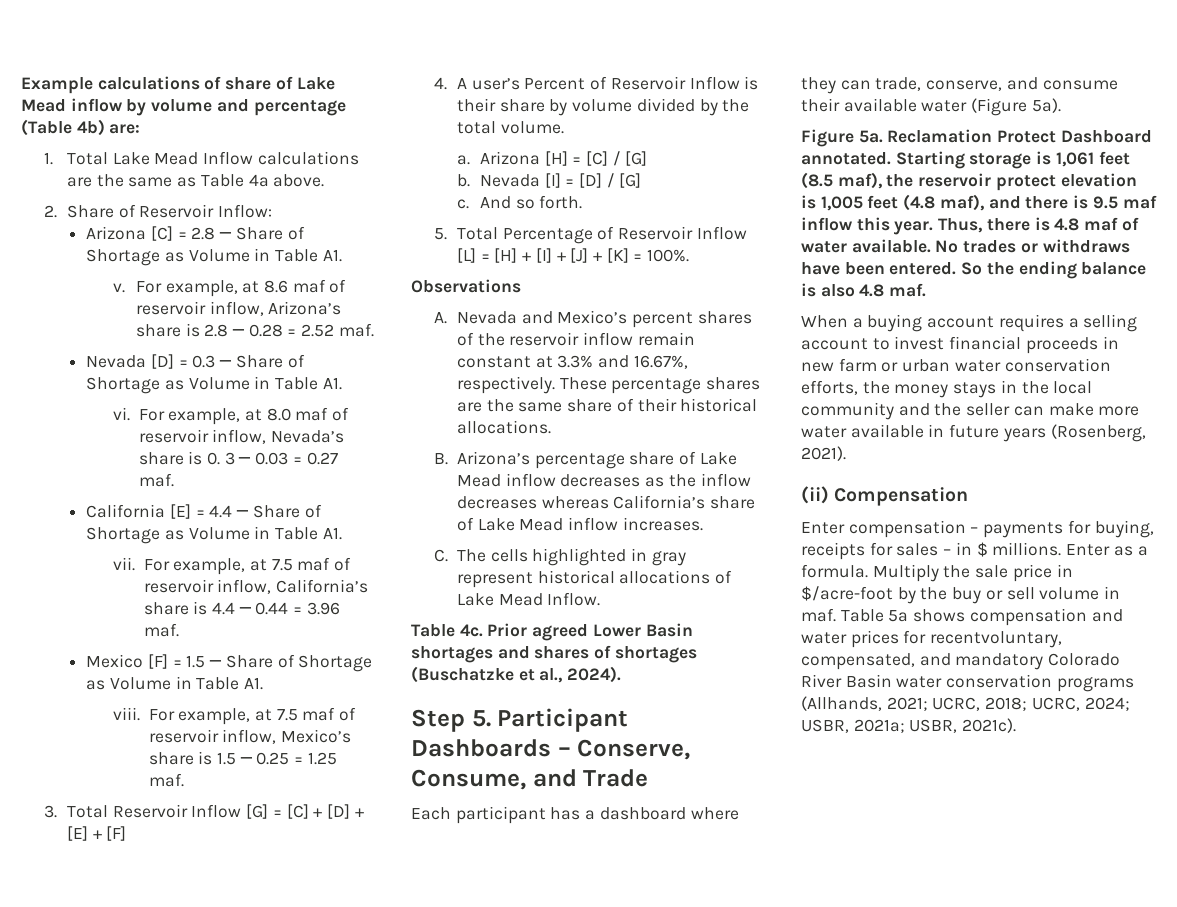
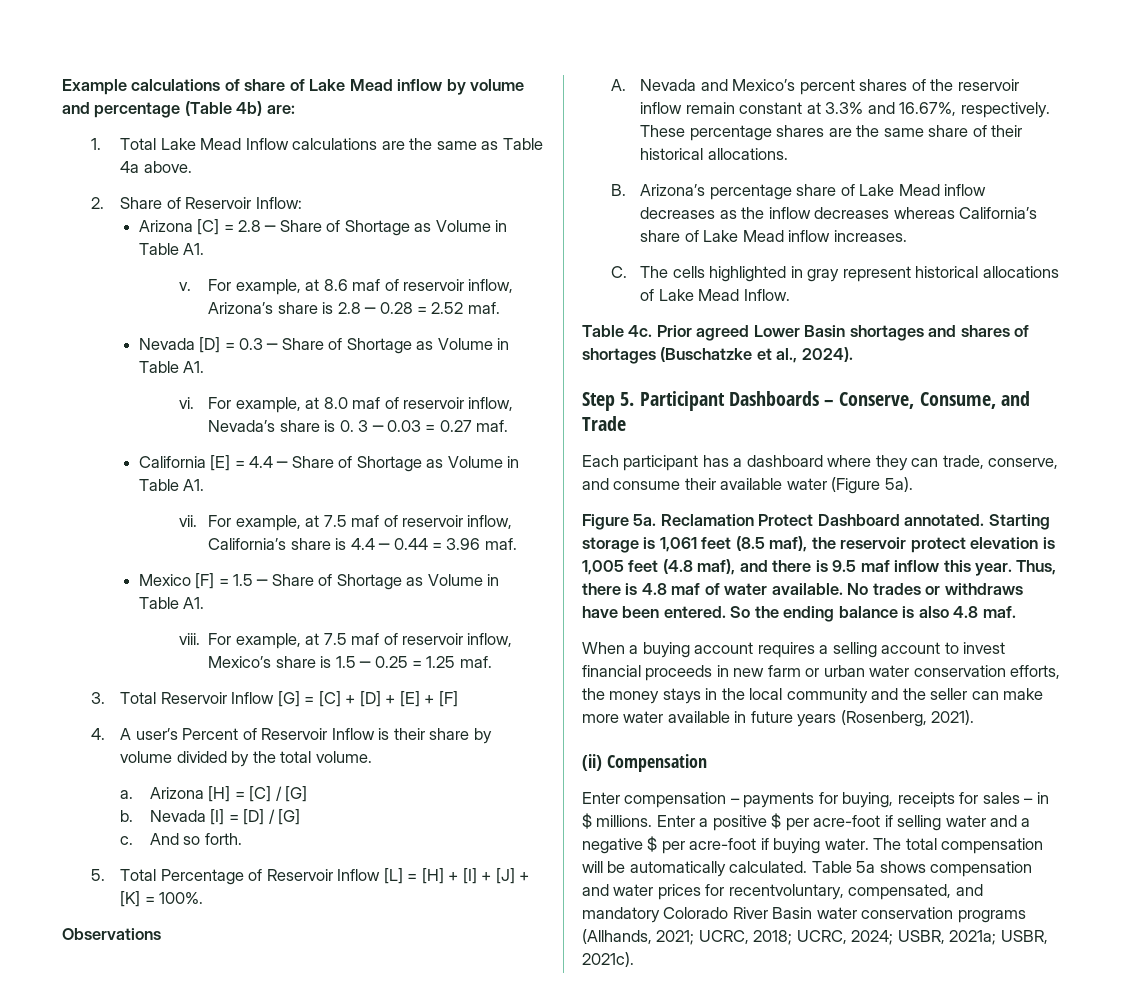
[1113,546,1148,556] [801,564,1073,582] [801,586,1121,604] [801,608,836,622] as a formula. Multiply the sale price in $/acre-foot by the buy or sell volume in maf. -> [699,813,1031,831] [582,836,1044,854] [582,861,808,877] a positive $ per acre-foot if selling water and a negative $ per acre-foot if buying water. The total compensation will be automatically calculated.

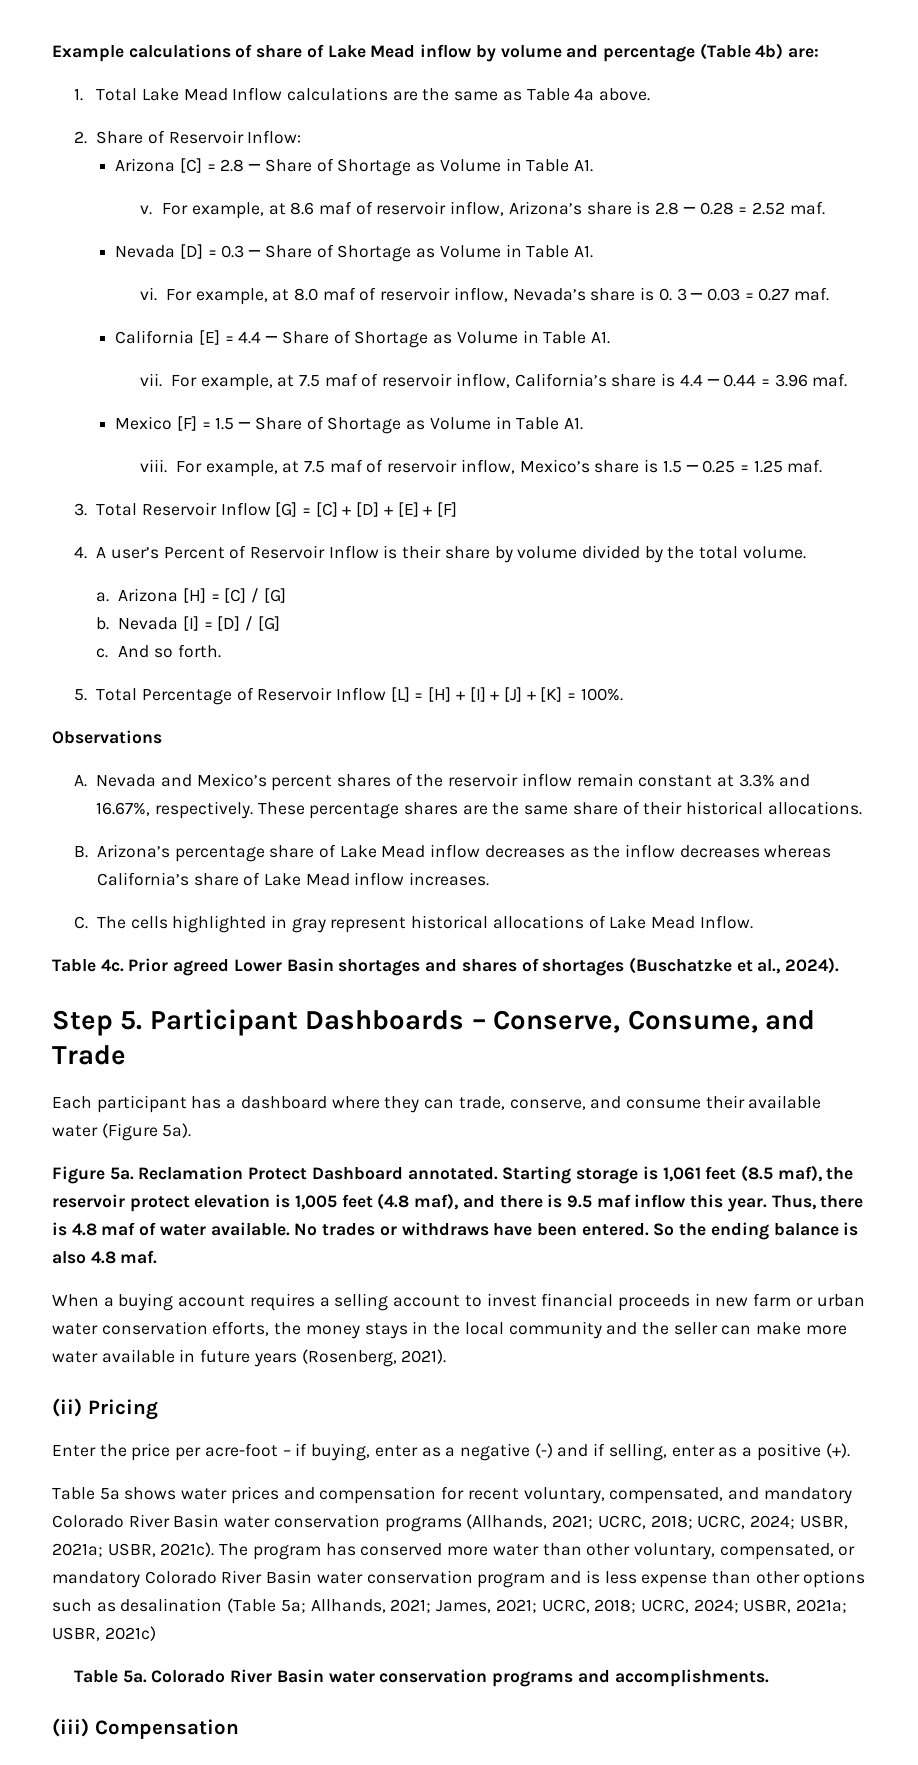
[606,754,707,772] [582,792,1049,808] [582,813,1031,831] [582,836,1044,854] [582,861,1033,877] [582,884,844,900] Compensation // Enter compensation – payments for buying, receipts for sales – in $ millions. Enter a positive $ per acre-foot if selling water and a negative $ per acre-foot if buying water. The total compensation will be automatically calculated. Table 5a shows compensation and water prices for recentvoluntary, -> [87,1399,158,1420] [52,1443,850,1461] [52,1486,605,1504] Pricing // Enter the price per acre-foot – if buying, enter as a negative (-) and if selling, enter as a positive (+). // Table 5a shows water prices and compensation for recent voluntary,
(634, 959) none -> [219,1543,856,1560] [52,1570,866,1588] [52,1598,848,1613] [52,1626,156,1641] [74,1669,769,1687] [52,1718,239,1739] The program has conserved more water than other voluntary, compensated, or mandatory Colorado River Basin water conservation program and is less expense than other options such as desalination (Table 5a; Allhands, 2021; James, 2021; UCRC, 2018; UCRC, 2024; USBR, 2021a; USBR, 2021c) // Table 5a. Colorado River Basin water conservation programs and accomplishments. // (iii) Compensation

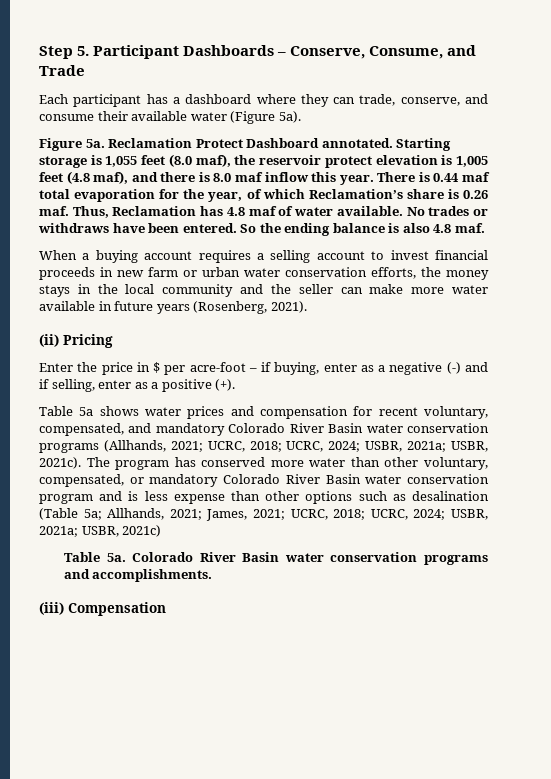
[52,43,820,62] [74,87,651,101] [74,130,302,144] [115,158,593,176] [140,201,825,219] [115,244,593,262] [140,287,830,305] [115,330,610,348] [140,373,848,391] [115,416,583,434] [140,459,823,477] [74,502,458,517] [74,545,806,563] [96,588,286,603] [96,616,280,631] [96,644,221,658] [74,687,623,705] [52,730,162,744] [74,773,811,791] [96,801,862,819] [74,844,832,862] [96,872,490,886] [74,915,753,933] [52,957,840,976] Example calculations of share of Lake Mead inflow by volume and percentage (Table 4b) are: // 1. Total Lake Mead Inflow calculations are the same as Table 4a above. // 2. Share of Reservoir Inflow: // Arizona [C] = 2.8 ─ Share of Shortage as Volume in Table A1. // v. For example, at 8.6 maf of reservoir inflow, Arizona’s share is 2.8 ─ 0.28 = 2.52 maf. // Nevada [D] = 0.3 ─ Share of Shortage as Volume in Table A1. // vi. For example, at 8.0 maf of reservoir inflow, Nevada’s share is 0. 3 ─ 0.03 = 0.27 maf. // California [E] = 4.4 ─ Share of Shortage as Volume in Table A1. // vii. For example, at 7.5 maf of reservoir inflow, California’s share is 4.4 ─ 0.44 = 3.96 maf. // Mexico [F] = 1.5 ─ Share of Shortage as Volume in Table A1. // viii. For example, at 7.5 maf of reservoir inflow, Mexico’s share is 1.5 ─ 0.25 = 1.25 maf. // 3. Total Reservoir Inflow [G] = [C] + [D] + [E] + [F] // 4. A user’s Percent of Reservoir Inflow is their share by volume divided by the total volume. // a. Arizona [H] = [C] / [G] // b. Nevada [I] = [D] / [G] // c. And so forth. // 5. Total Percentage of Reservoir Inflow [L] = [H] + [I] + [J] + [K] = 100%. // Observations // A. Nevada and Mexico’s percent shares of the reservoir inflow remain constant at 3.3% and 16.67%, respectively. These percentage shares are the same share of their historical allocations. // B. Arizona’s percentage share of Lake Mead inflow decreases as the inflow decreases whereas California’s share of Lake Mead inflow increases. // C. The cells highlighted in gray represent historical allocations of Lake Mead Inflow. // Table 4c. Prior agreed Lower Basin shortages and shares of shortages (Buschatzke et al., 2024). // -> (39, 52) none
[662,1165,773,1182] 1,061 feet (8.5 -> [105,154,192,167] 1,055 feet (8.0
[566,1195,592,1208] 9.5 -> [213,173,232,182] 8.0
[771,1195,864,1210] [52,1222,67,1236] Thus, there is -> [377,172,490,182] [39,189,489,202] [39,206,224,218] There is 0.44 maf total evaporation for the year, of which Reclamation’s share is 0.26 maf. Thus, Reclamation has
(171, 1452) none -> [136,362,161,373] in $

